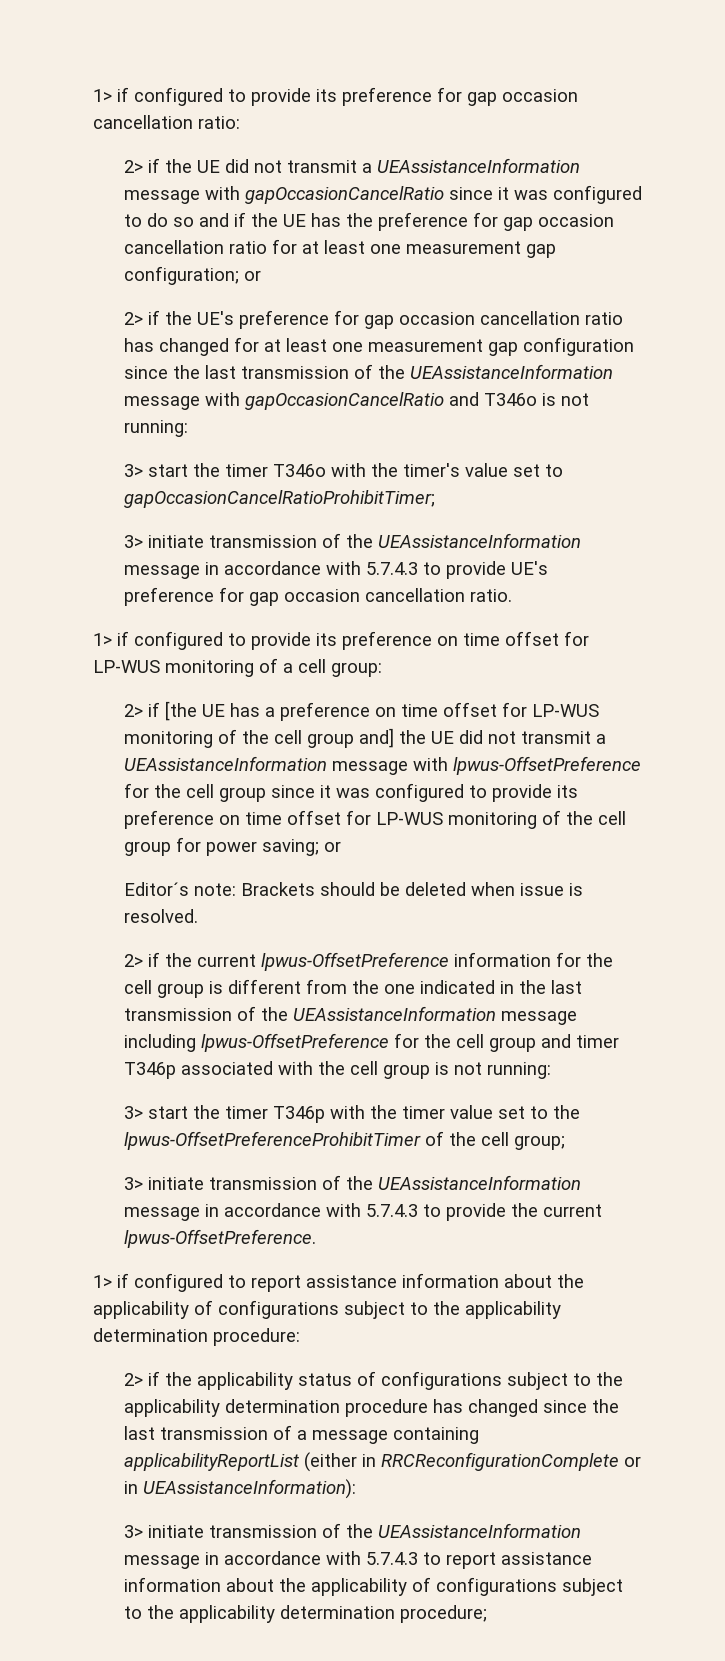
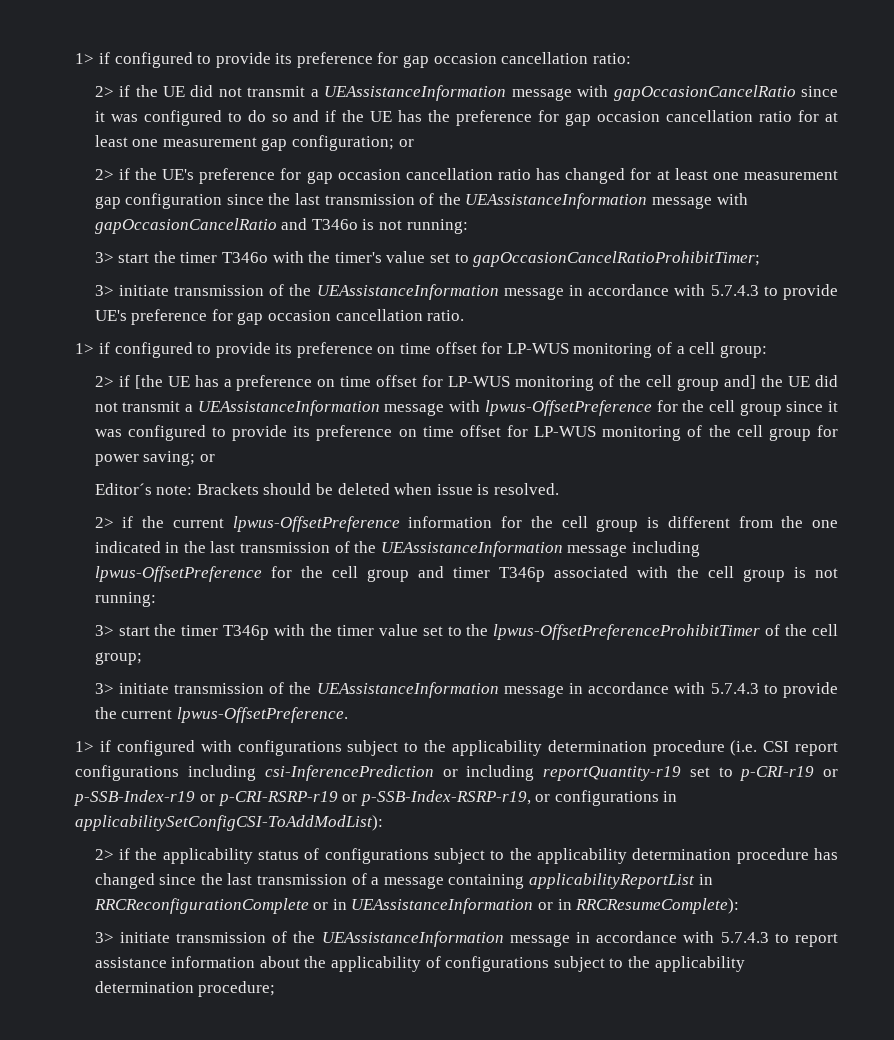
[228,1273,585,1292] [93,1300,562,1319] [93,1328,301,1346] to report assistance information about the applicability of configurations subject to the applicability determination procedure: -> [200,740,838,756] [75,765,838,781] [74,790,678,806] [75,815,384,831] with configurations subject to the applicability determination procedure (i.e. CSI report configurations including csi-InferencePrediction or including reportQuantity-r19 set to p-CRI-r19 or p-SSB-Index-r19 or p-CRI-RSRP-r19 or p-SSB-Index-RSRP-r19, or configurations in applicabilitySetConfigCSI-ToAddModList):
[304,1452,358,1472] (either -> (695, 881) none
[143,1479,357,1499] UEAssistanceInformation): -> [351,898,740,914] UEAssistanceInformation or in RRCResumeComplete):

